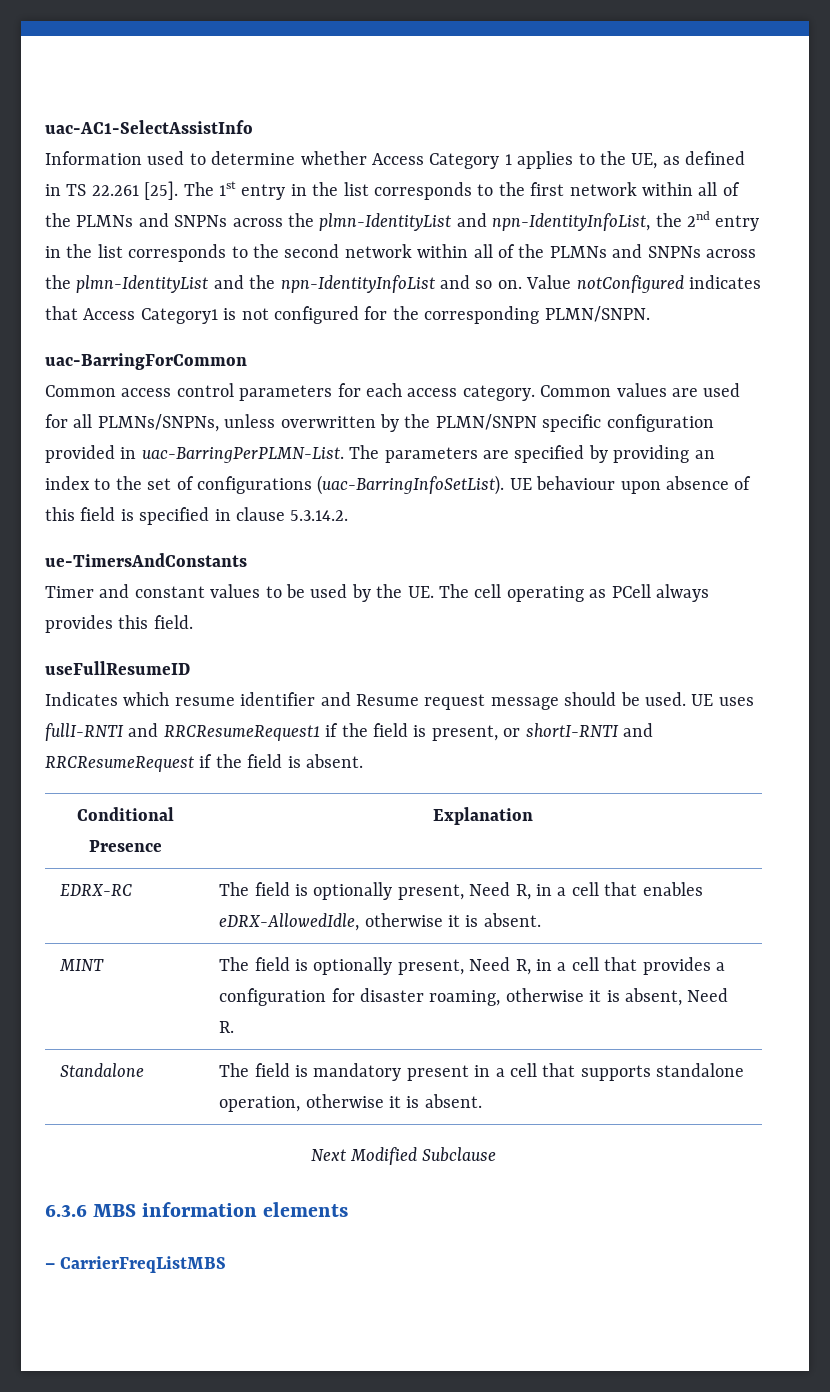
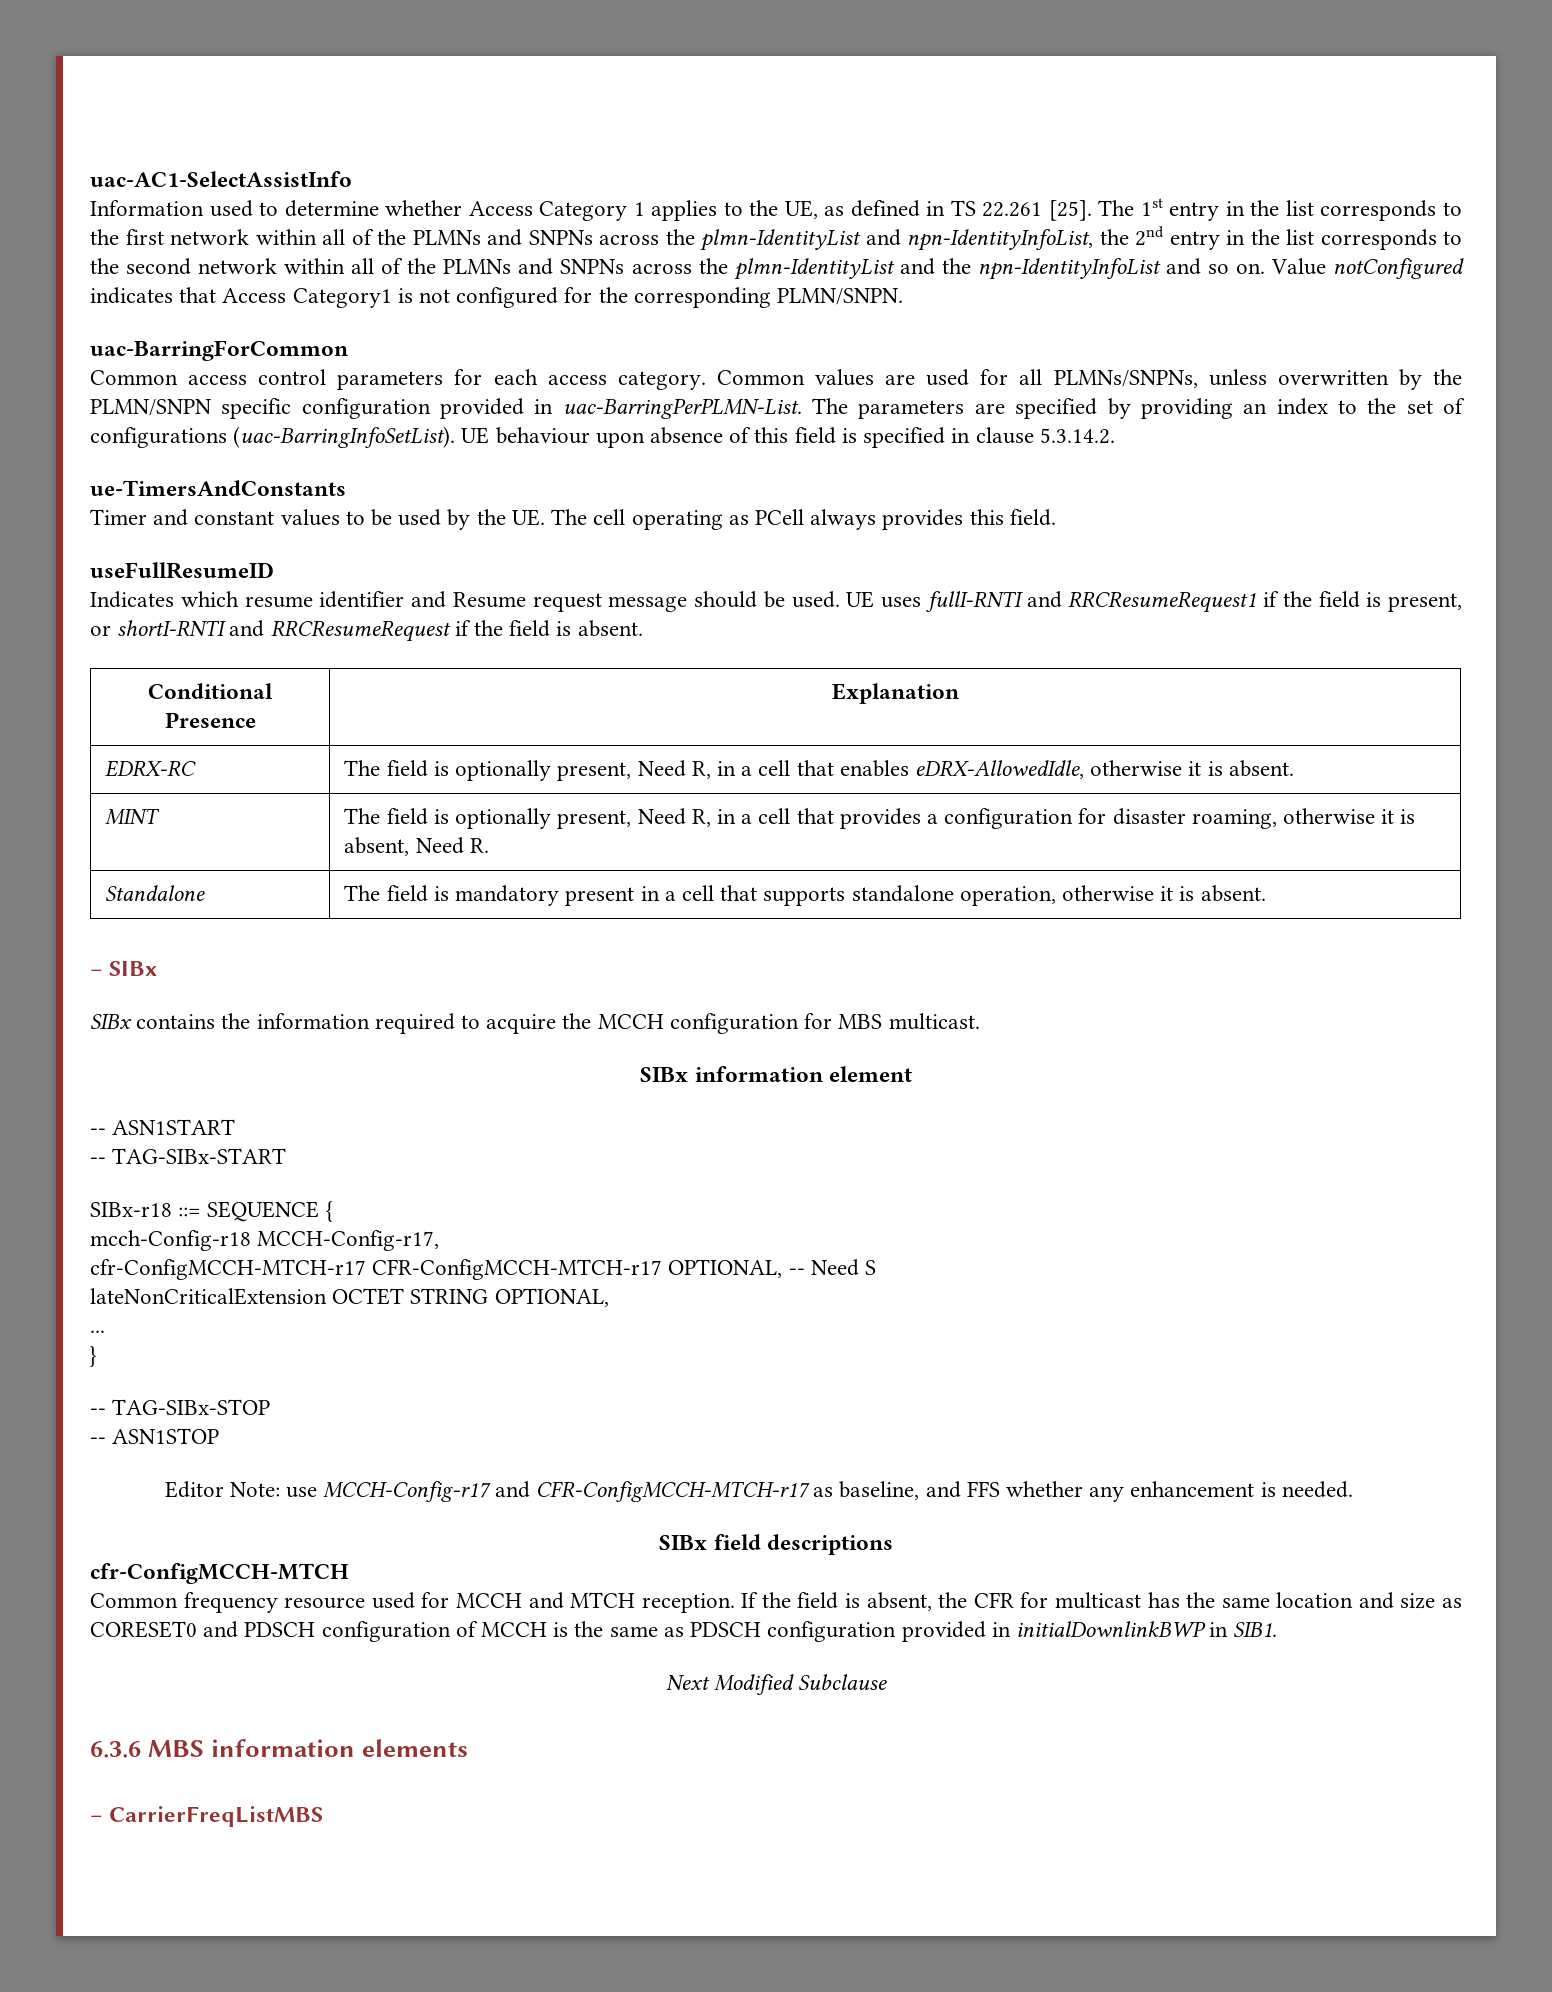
(482, 1101) none -> [90,961,158,976] [90,1013,980,1034] [640,1066,912,1082] [90,1119,236,1135] [90,1148,287,1164] [90,1201,333,1222] [90,1230,440,1251] [90,1259,877,1280] [90,1288,609,1307] [90,1330,105,1333] [90,1346,97,1367] [90,1399,271,1415] [90,1428,220,1444] [164,1481,1353,1502] [659,1534,893,1555] [90,1563,349,1584] [90,1592,1462,1613] [90,1621,1278,1642] // – SIBx // SIBx contains the information required to acquire the MCCH configuration for MBS multicast. // SIBx information element // -- ASN1START // -- TAG-SIBx-START // SIBx-r18 ::= SEQUENCE { // mcch-Config-r18 MCCH-Config-r17, // cfr-ConfigMCCH-MTCH-r17 CFR-ConfigMCCH-MTCH-r17 OPTIONAL, -- Need S // lateNonCriticalExtension OCTET STRING OPTIONAL, // ... // } // -- TAG-SIBx-STOP // -- ASN1STOP // Editor Note: use MCCH-Config-r17 and CFR-ConfigMCCH-MTCH-r17 as baseline, and FFS whether any enhancement is needed. // SIBx field descriptions // cfr-ConfigMCCH-MTCH // Common frequency resource used for MCCH and MTCH reception. If the field is absent, the CFR for multicast has the same location and size as CORESET0 and PDSCH configuration of MCCH is the same as PDSCH configuration provided in initialDownlinkBWP in SIB1.

